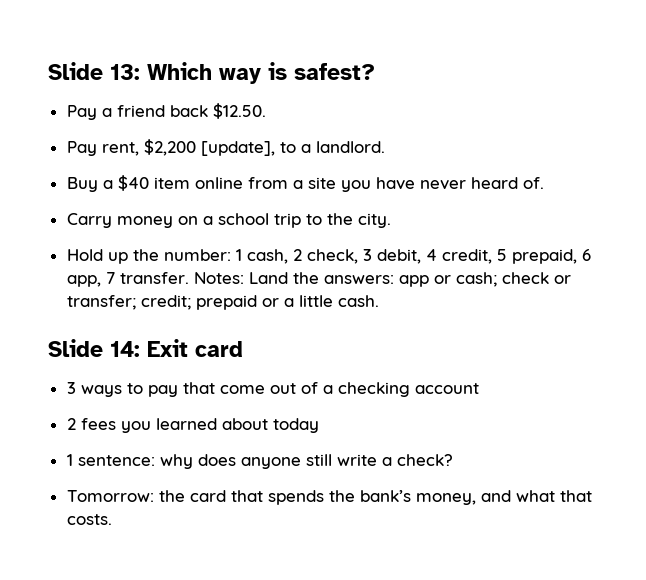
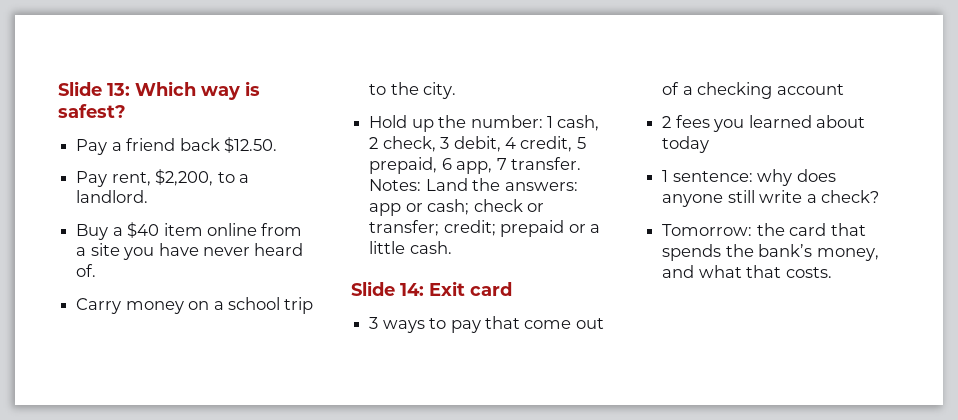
[143,139,275,156] $2,200 [update], -> [155,169,214,186] $2,200,

